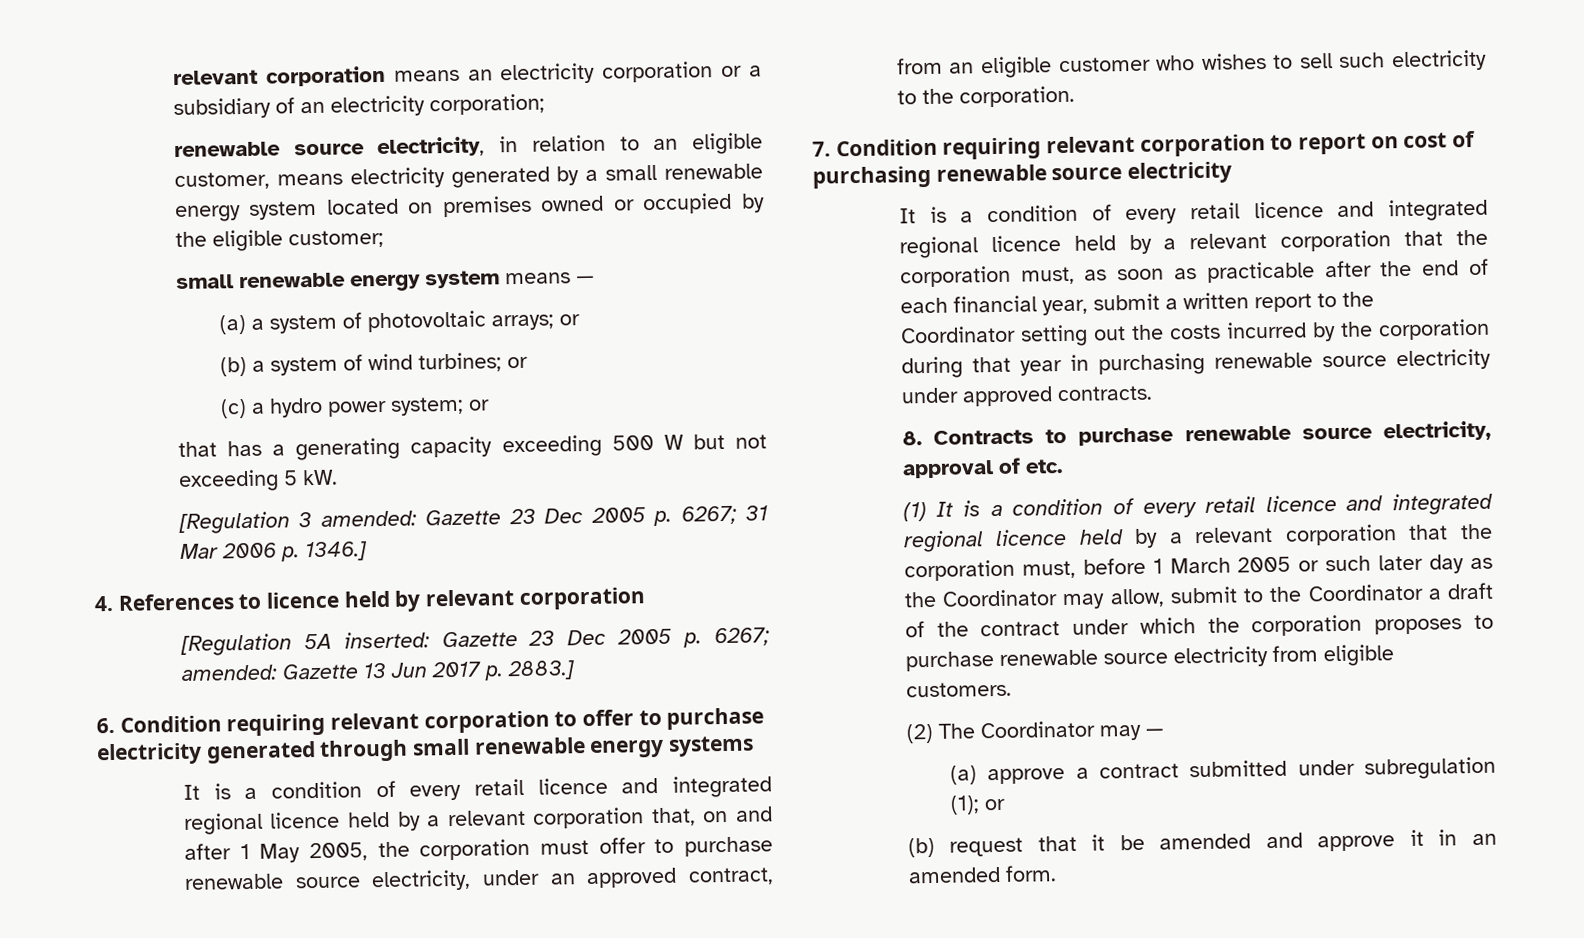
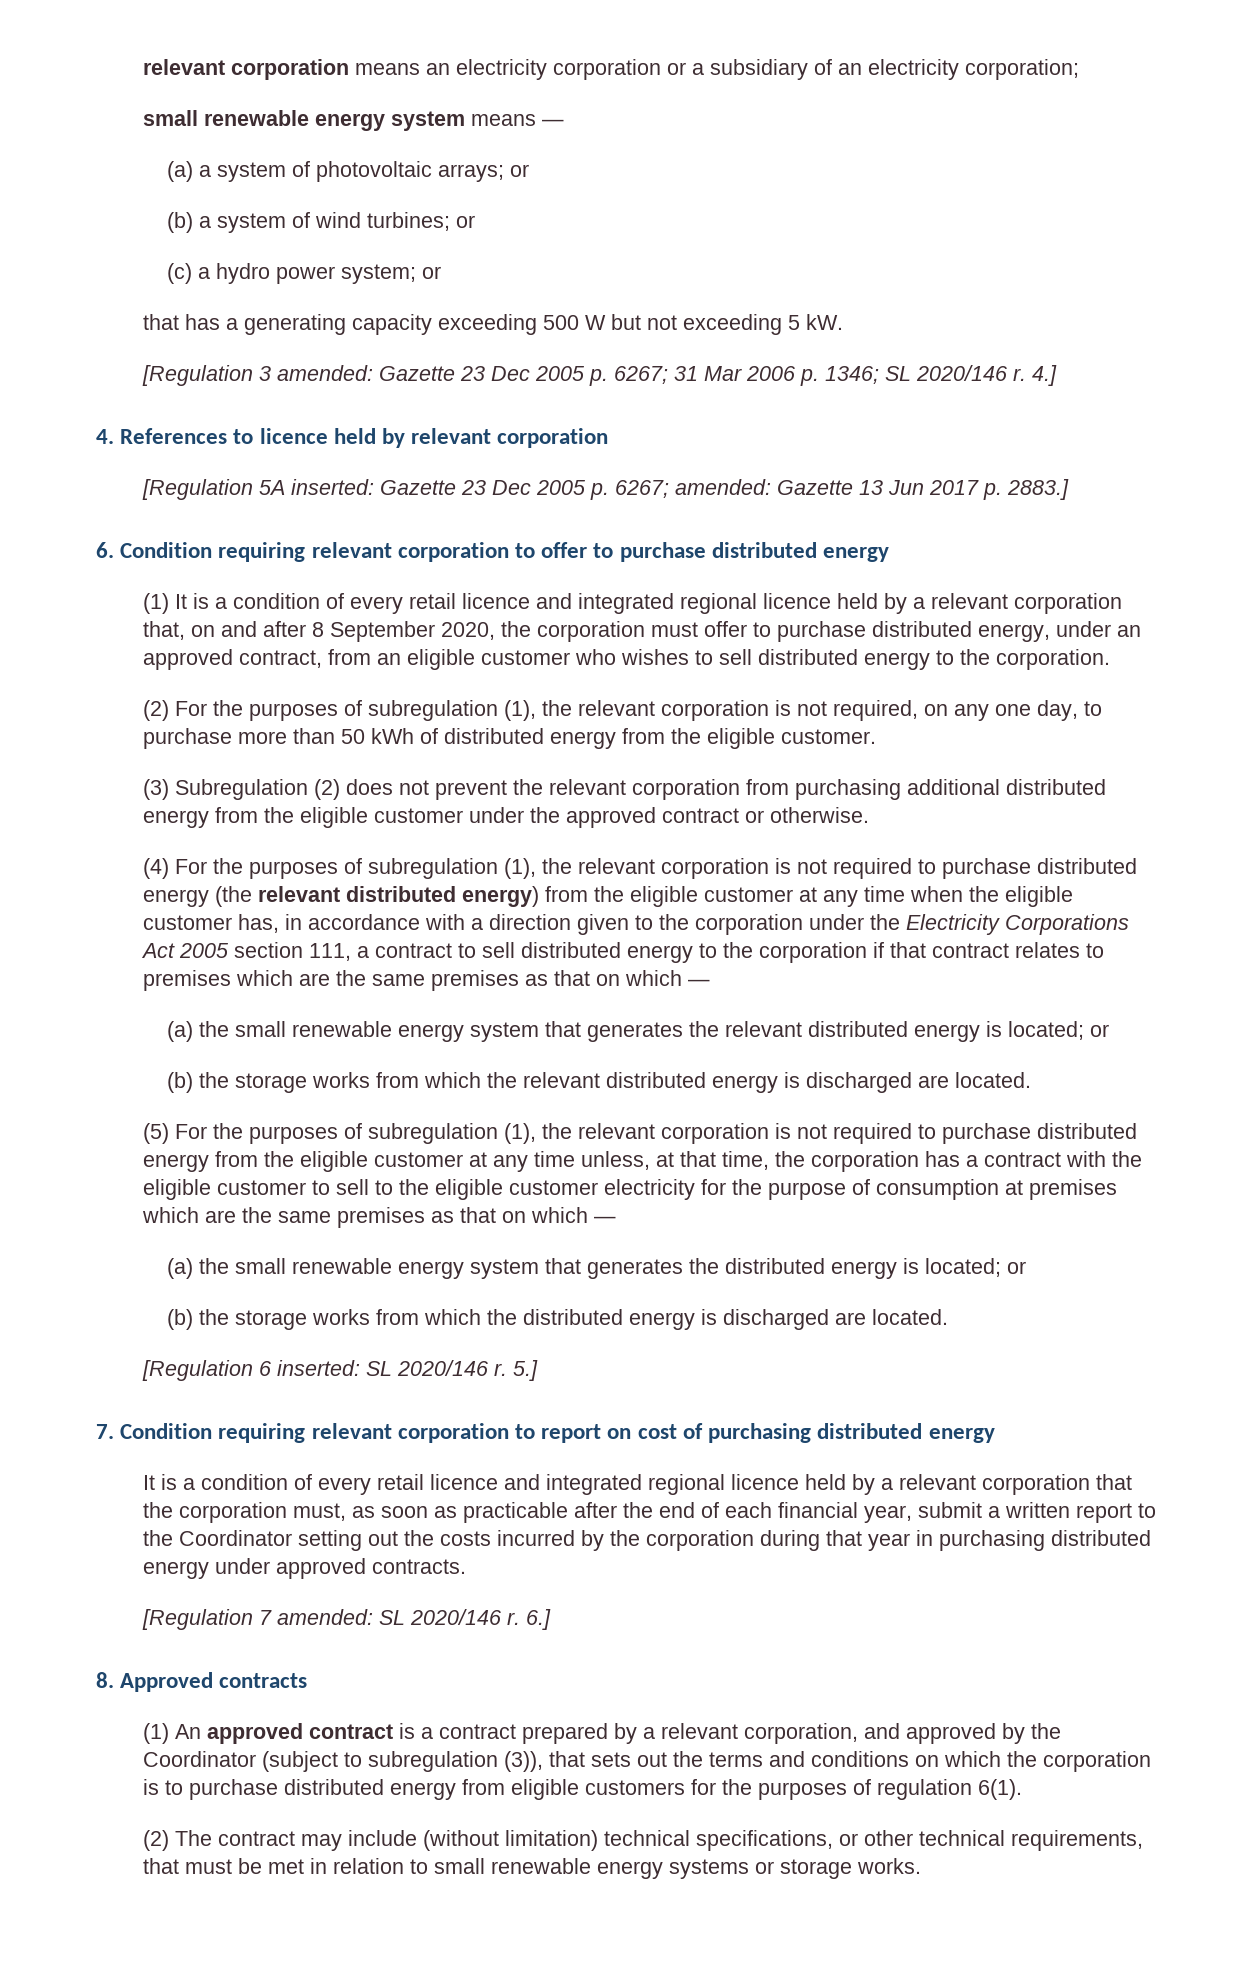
[173,132,763,158] [173,163,763,191] [174,192,765,223] [174,229,384,252] // renewable source electricity, in relation to an eligible customer, means electricity generated by a small renewable energy system located on premises owned or occupied by the eligible customer; -> (1080, 69) none
[304,541,368,562] 1346.] -> [825,365,1058,386] 1346; SL 2020/146 r. 4.]
[96,735,755,766] electricity generated through small renewable energy systems // -> [711,542,890,562] [143,593,170,614] distributed energy // (1)
[239,842,368,863] 1 May 2005, -> [312,621,496,642] 8 September 2020,
[183,869,472,892] renewable source electricity, -> [872,621,1051,642] distributed energy,
[1338,49,1487,72] such electricity -> [758,649,931,670] distributed energy
(1075, 96) none -> [143,700,1103,721] [143,728,877,749] [143,779,1107,800] [143,807,870,828] [143,858,1138,879] [143,886,1074,907] [143,914,1130,935] [141,942,1105,963] [143,970,711,991] [166,1021,1109,1042] [166,1072,1031,1093] [143,1123,1138,1144] [143,1151,1143,1172] [143,1179,1118,1200] [142,1207,617,1228] [166,1258,1026,1279] [166,1309,948,1330] [142,1360,539,1381] // (2) For the purposes of subregulation (1), the relevant corporation is not required, on any one day, to purchase more than 50 kWh of distributed energy from the eligible customer. // (3) Subregulation (2) does not prevent the relevant corporation from purchasing additional distributed energy from the eligible customer under the approved contract or otherwise. // (4) For the purposes of subregulation (1), the relevant corporation is not required to purchase distributed energy (the relevant distributed energy) from the eligible customer at any time when the eligible customer has, in accordance with a direction given to the corporation under the Electricity Corporations Act 2005 section 111, a contract to sell distributed energy to the corporation if that contract relates to premises which are the same premises as that on which — // (a) the small renewable energy system that generates the relevant distributed energy is located; or // (b) the storage works from which the relevant distributed energy is discharged are located. // (5) For the purposes of subregulation (1), the relevant corporation is not required to purchase distributed energy from the eligible customer at any time unless, at that time, the corporation has a contract with the eligible customer to sell to the eligible customer electricity for the purpose of consumption at premises which are the same premises as that on which — // (a) the small renewable energy system that generates the distributed energy is located; or // (b) the storage works from which the distributed energy is discharged are located. // [Regulation 6 inserted: SL 2020/146 r. 5.]
[935,161,1233,185] renewable source electricity -> [817,1423,995,1443] distributed energy
[1213,348,1491,371] renewable source electricity -> [1051,1530,1152,1546] [143,1561,210,1579] distributed energy
[901,420,1491,446] [901,457,1063,479] [902,492,1493,522] [902,523,1493,553] [903,554,1493,582] [903,582,1493,610] [904,619,1130,638] 8. Contracts to purchase renewable source electricity, approval of etc. // (1) It is a condition of every retail licence and integrated regional licence held by a relevant corporation that the corporation must, before 1 March 2005 or such later day as the Coordinator may allow, submit to the Coordinator a draft of the contract under -> [142,1609,552,1630] [96,1672,308,1692] [143,1723,1062,1744] [143,1751,940,1772] [Regulation 7 amended: SL 2020/146 r. 6.] // 8. Approved contracts // (1) An approved contract is a contract prepared by a relevant corporation, and approved by the Coordinator (subject to subregulation (3)), that sets out the terms and conditions on
[1374,614,1494,635] [904,644,1394,672] [905,681,1012,698] [905,720,1164,744] [949,756,1496,785] [949,795,1006,815] [907,829,1497,858] [907,865,1057,884] proposes to purchase renewable source electricity from eligible customers. // (2) The Coordinator may — // (a) approve a contract submitted under subregulation (1); or // (b) request that it be amended and approve it in an amended form. -> [143,1779,1023,1800] [143,1830,1144,1851] [143,1858,922,1879] is to purchase distributed energy from eligible customers for the purposes of regulation 6(1). // (2) The contract may include (without limitation) technical specifications, or other technical requirements, that must be met in relation to small renewable energy systems or storage works.

